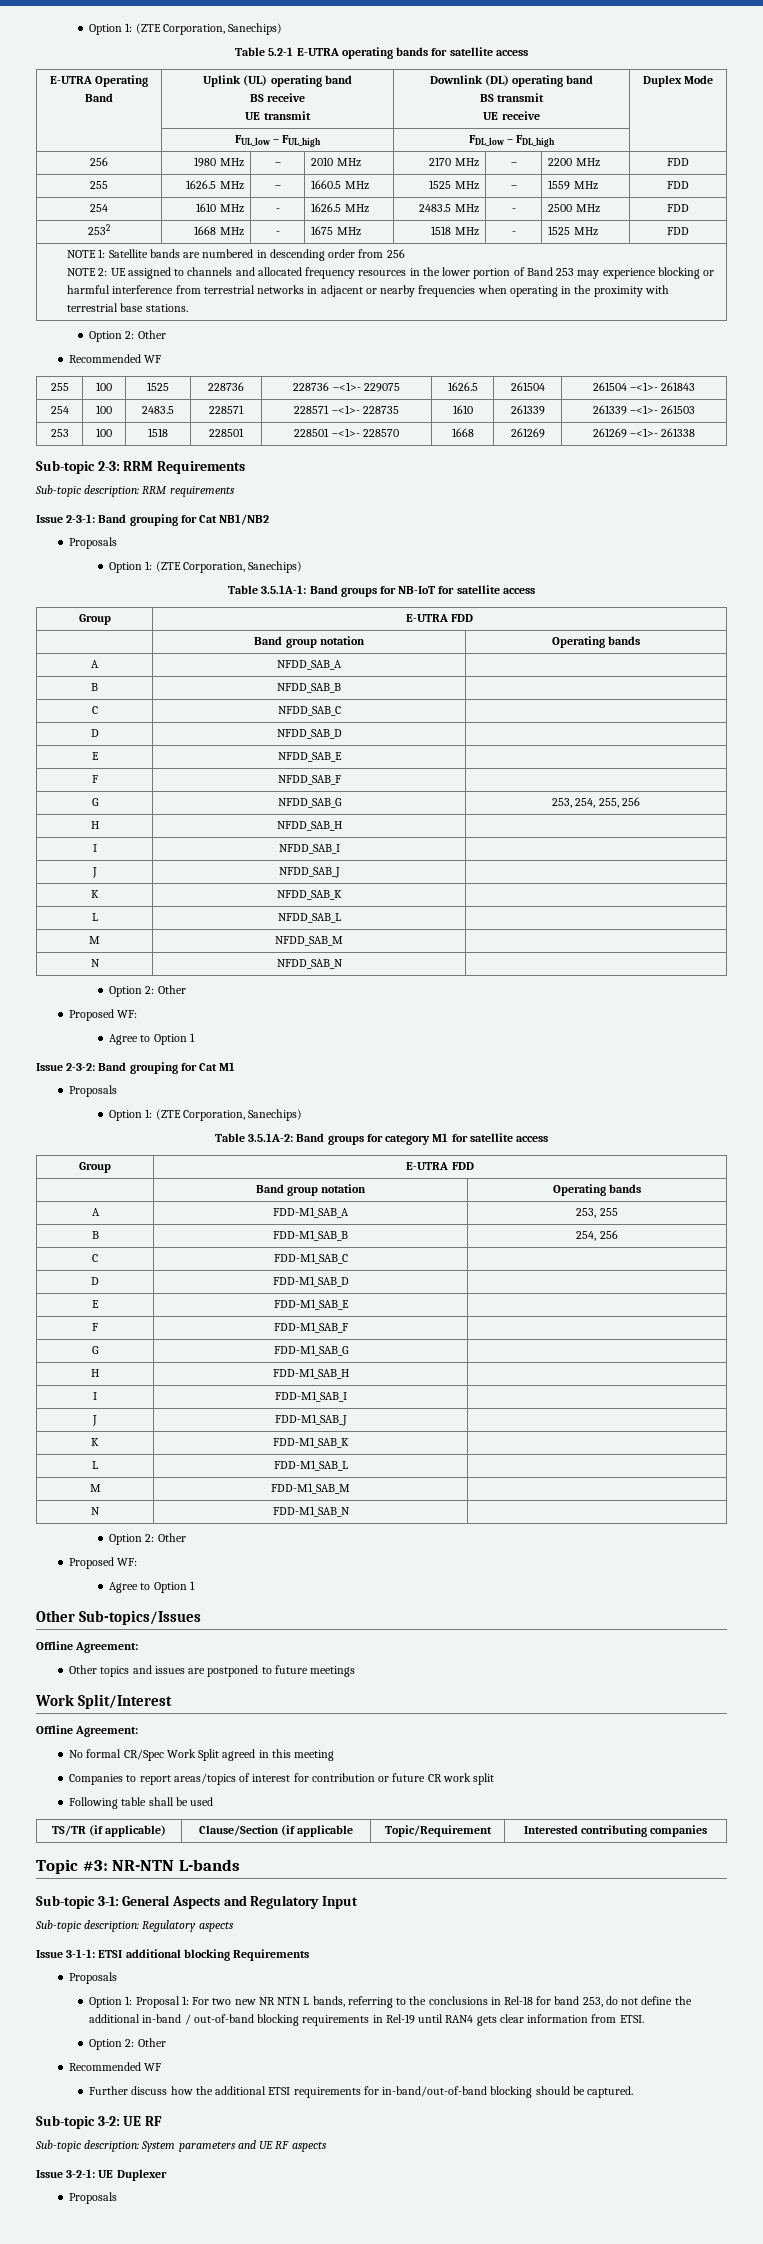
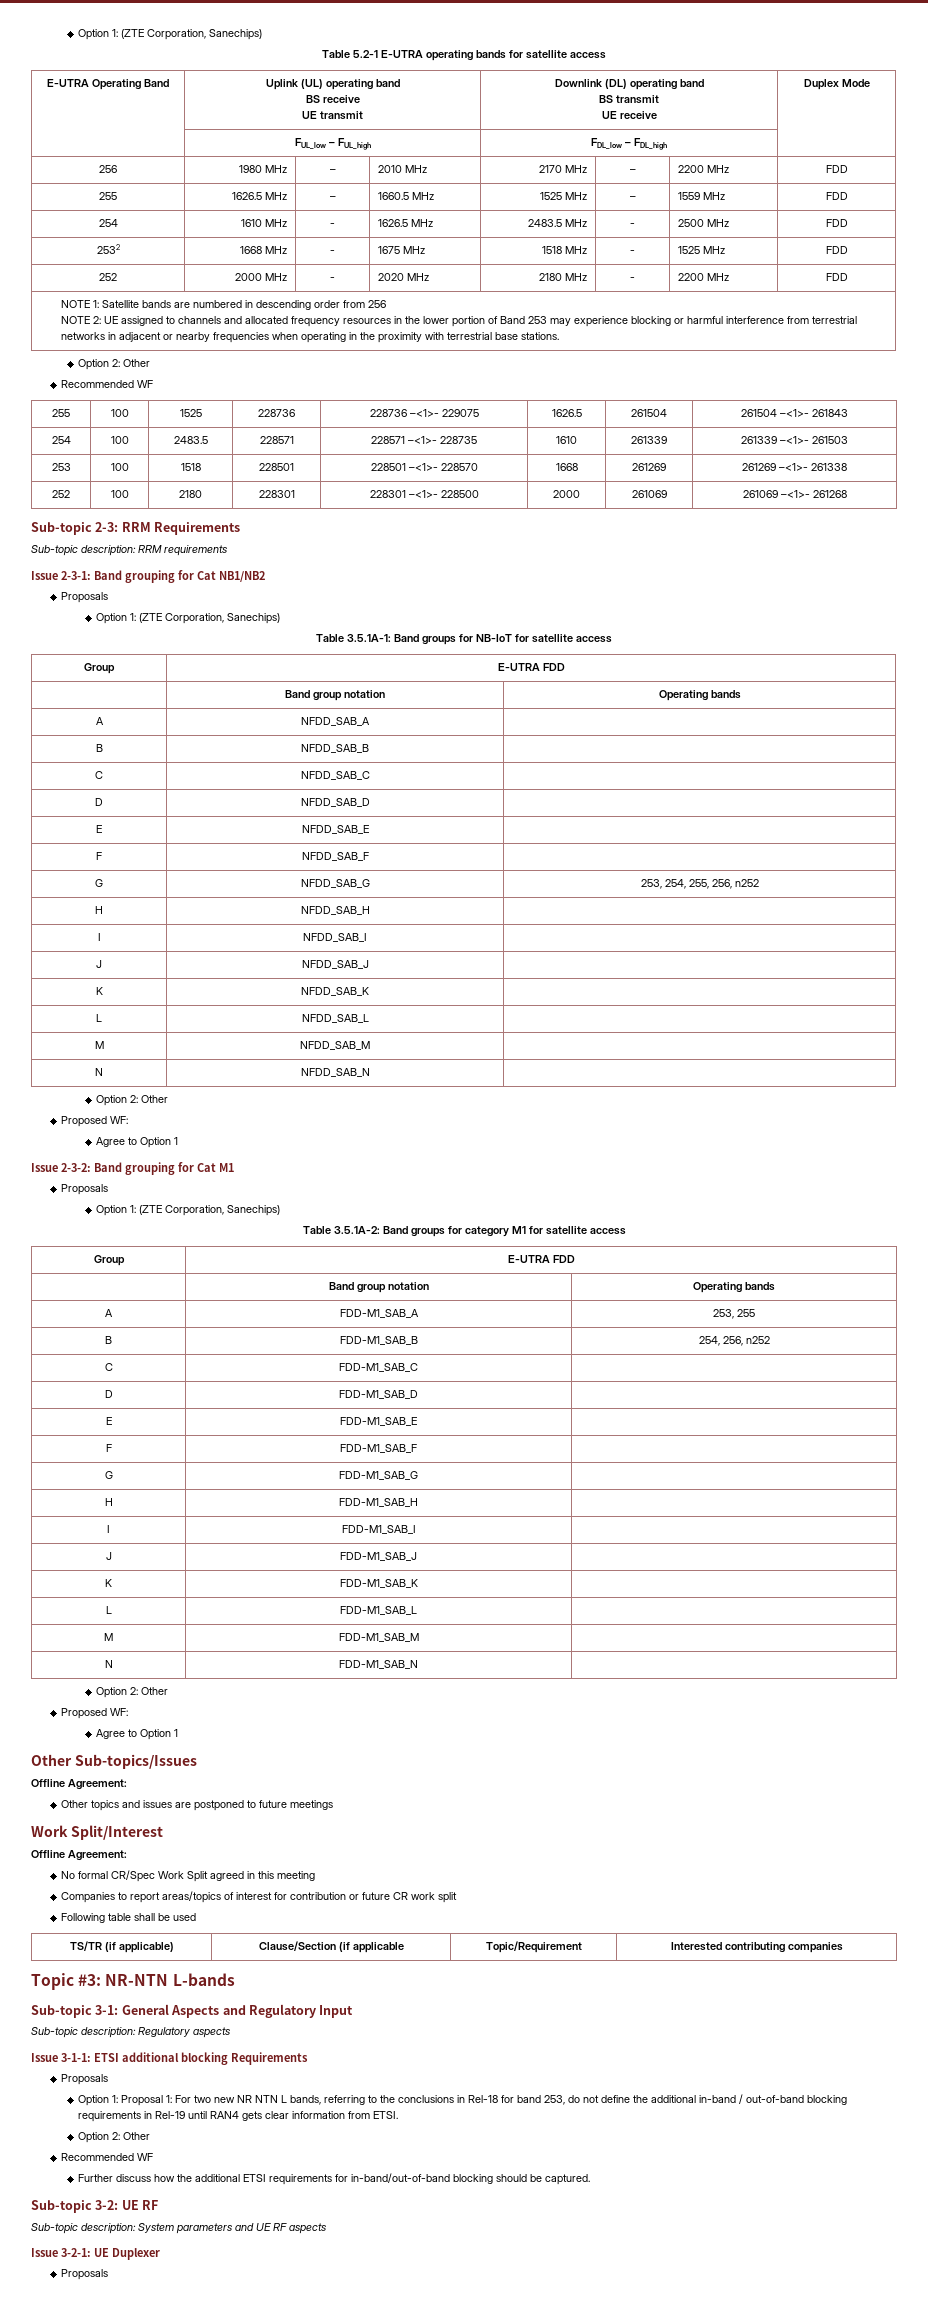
(689, 231) none -> [99,273,117,281] [235,273,288,281] [330,277,335,281] [377,273,429,281] [539,273,588,281] [630,277,635,281] [677,273,729,281] [825,273,848,281] // 252 | 2000 MHz | - | 2020 MHz | 2180 MHz | - | 2200 MHz | FDD
(696, 432) none -> [52,490,70,498] [110,490,129,498] [179,490,202,498] [258,490,295,498] [369,490,479,498] [553,490,580,498] [631,490,667,498] [742,490,847,498] // 252 | 100 | 2180 | 228301 | 228301 –<1>- 228500 | 2000 | 261069 | 261069 –<1>- 261268
[621,797,640,806] 256 -> [711,879,759,889] 256, n252
[599,1230,618,1239] 256 -> [722,1336,770,1346] 256, n252

